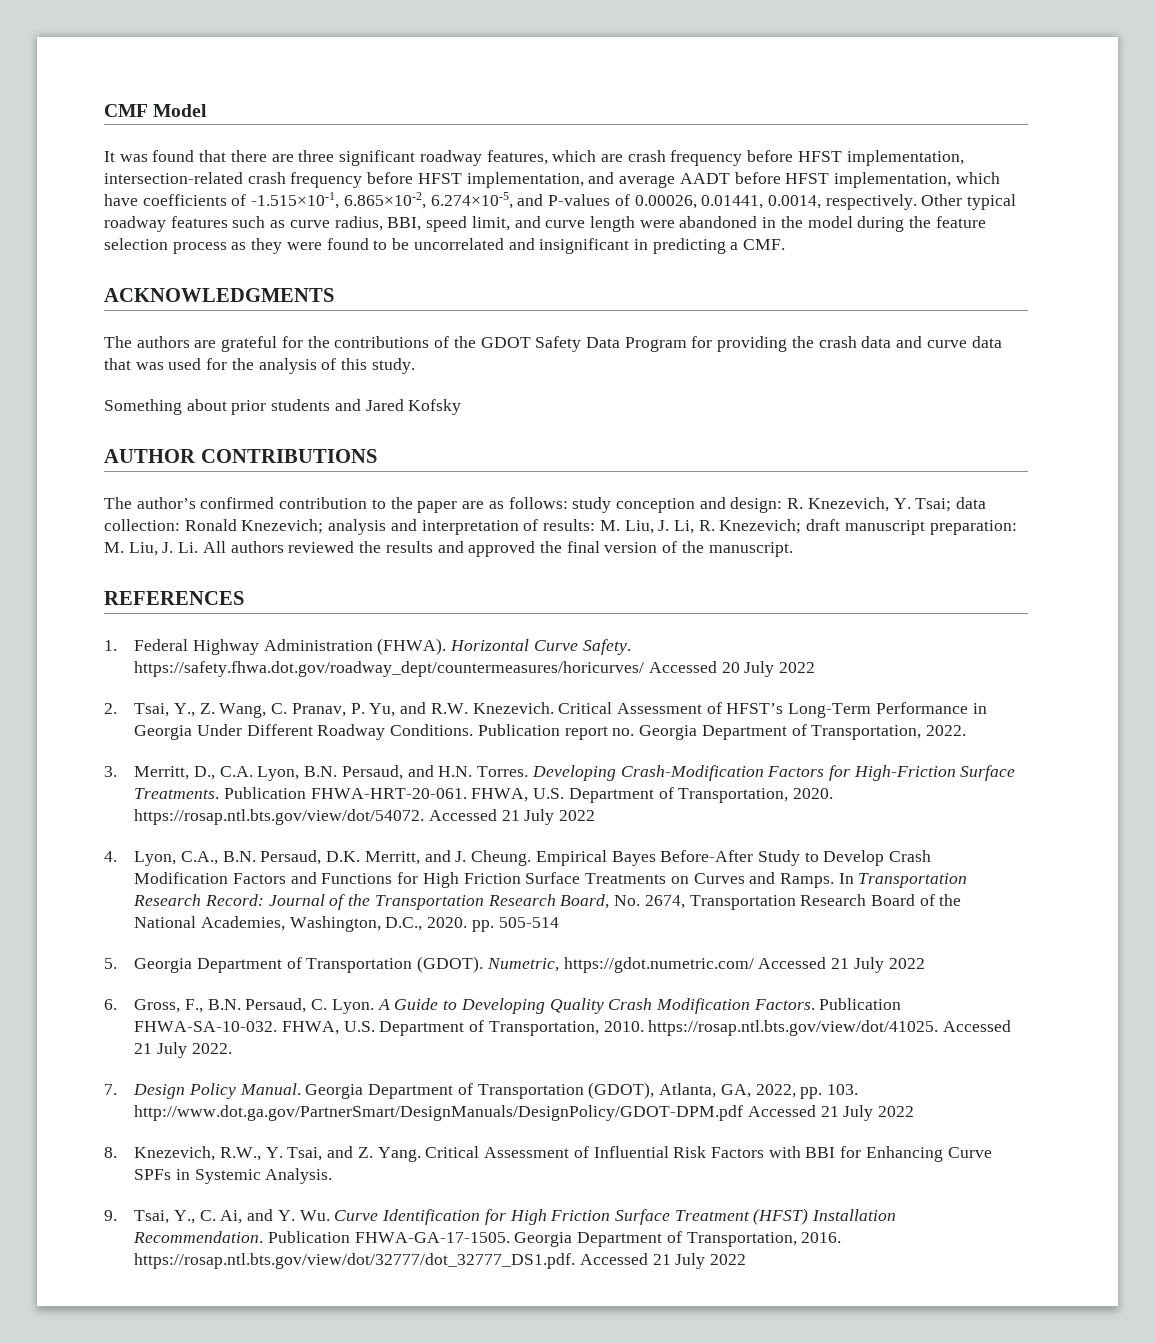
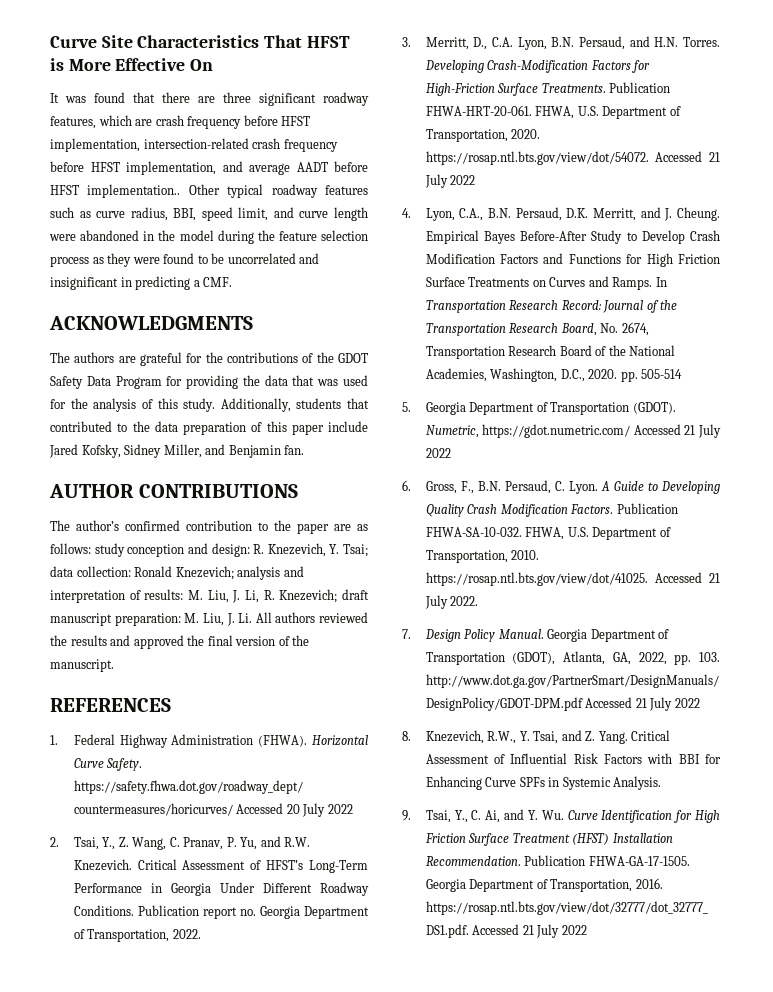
[104,104,208,117] CMF Model -> [50,35,350,48] [50,58,214,71] Curve Site Characteristics That HFST is More Effective On
[833,172,1000,188] [104,192,917,210] implementation, which have coefficients of -1.515×10-1, 6.865×10-2, 6.274×10-5, and P-values of 0.00026, 0.01441, 0.0014, respectively. -> [87,184,181,198] implementation..
[818,336,967,348] crash data and curve -> (260, 380) none
[104,399,462,415] // Something about prior students and Jared Kofsky -> [220,398,369,412] [50,421,368,435] [49,444,305,458] Additionally, students that contributed to the data preparation of this paper include Jared Kofsky, Sidney Miller, and Benjamin fan.

